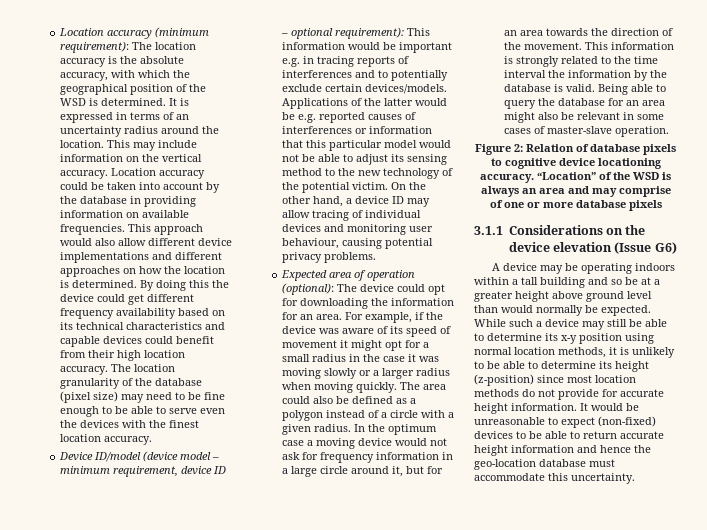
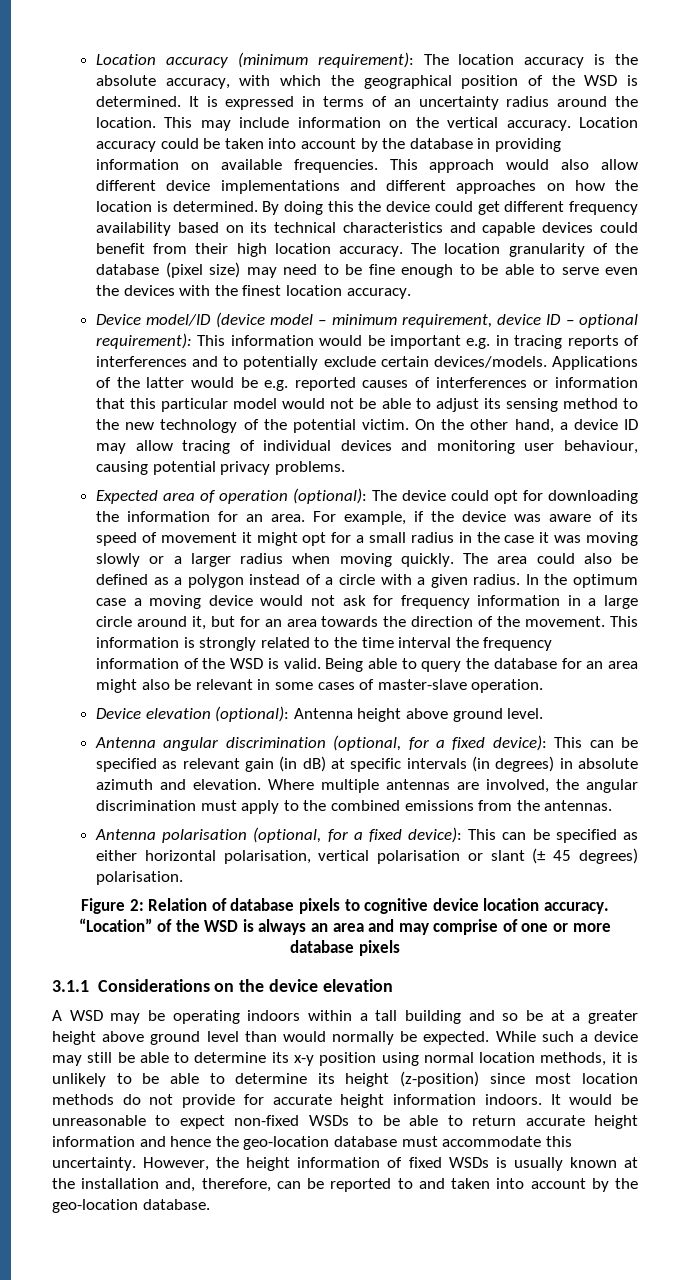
[93,452,141,462] ID/model -> [146,314,212,326] model/ID
[567,70,667,81] [503,84,551,92] information by the database -> [483,637,553,651] [96,658,264,669] frequency information of the WSD
(669, 131) none -> [96,706,544,722] [95,735,638,751] [96,756,638,772] [96,779,638,793] [96,800,613,814] [95,827,639,843] [96,848,638,864] [96,871,184,885] // Device elevation (optional): Antenna height above ground level. // Antenna angular discrimination (optional, for a fixed device): This can be specified as relevant gain (in dB) at specific intervals (in degrees) in absolute azimuth and elevation. Where multiple antennas are involved, the angular discrimination must apply to the combined emissions from the antennas. // Antenna polarisation (optional, for a fixed device): This can be specified as either horizontal polarisation, vertical polarisation or slant (± 45 degrees) polarisation.
[597,158,662,169] locationing -> [483,898,540,911] location
[614,242,677,254] (Issue G6) -> (393, 985) none
[503,263,538,271] device -> [69,1010,103,1021] WSD
[511,403,577,411] information. -> [393,1094,542,1105] information indoors.
[598,416,656,427] [474,431,513,439] (non-fixed) devices -> [234,1115,349,1126] non-fixed WSDs
(635, 478) none -> [143,1157,638,1171] [52,1178,638,1192] [52,1199,210,1213] However, the height information of fixed WSDs is usually known at the installation and, therefore, can be reported to and taken into account by the geo-location database.

